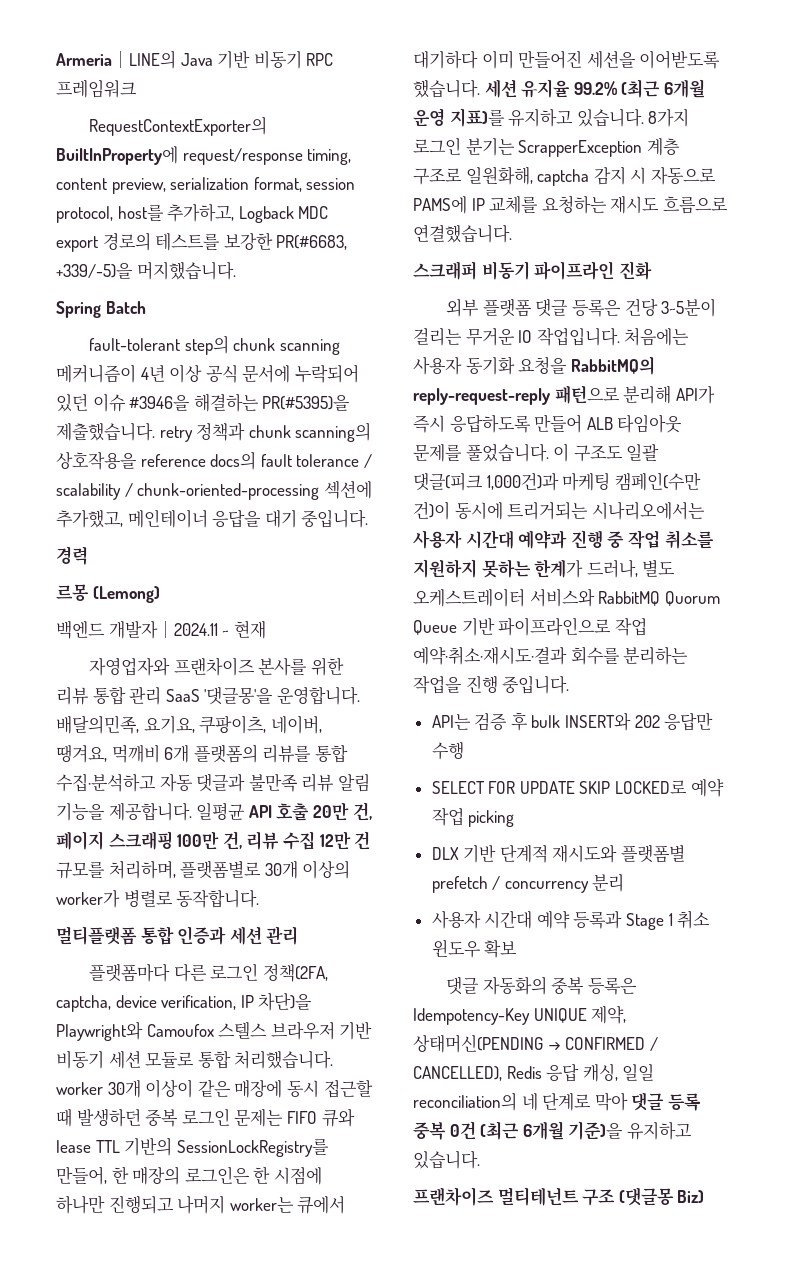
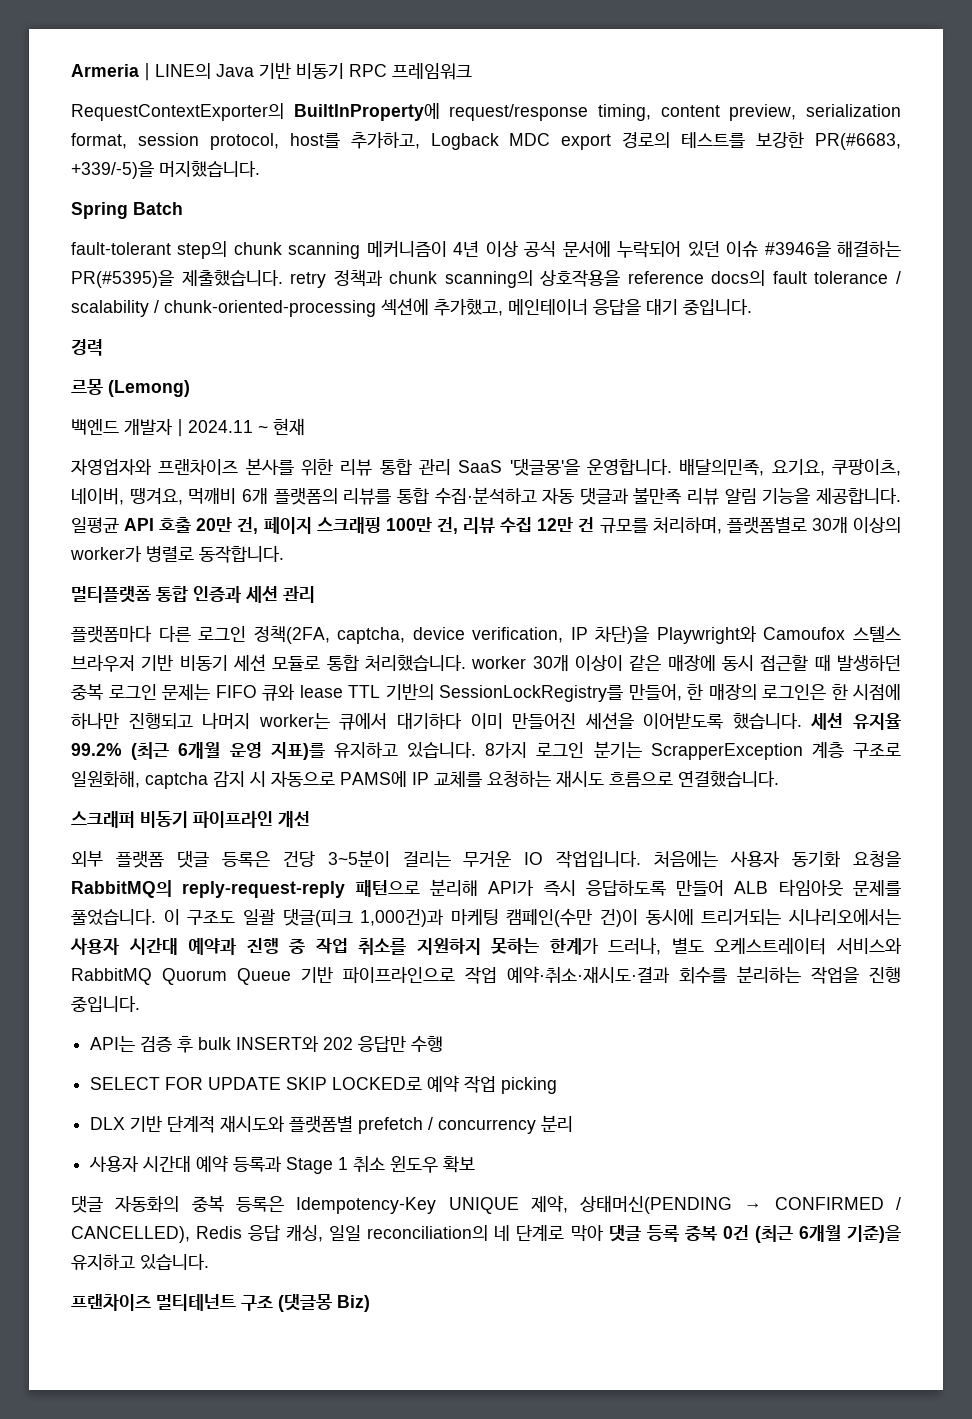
[618,261,652,280] 진화 -> [278,811,310,828] 개선

